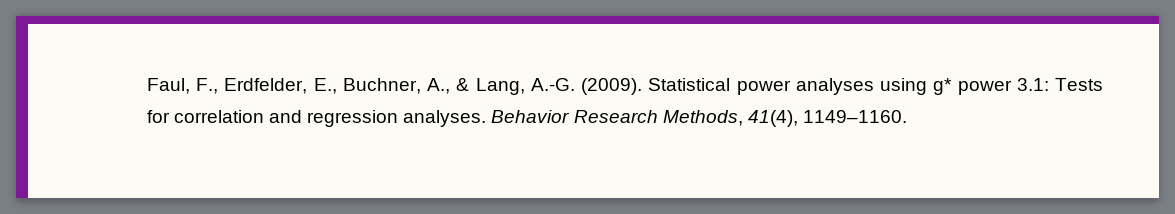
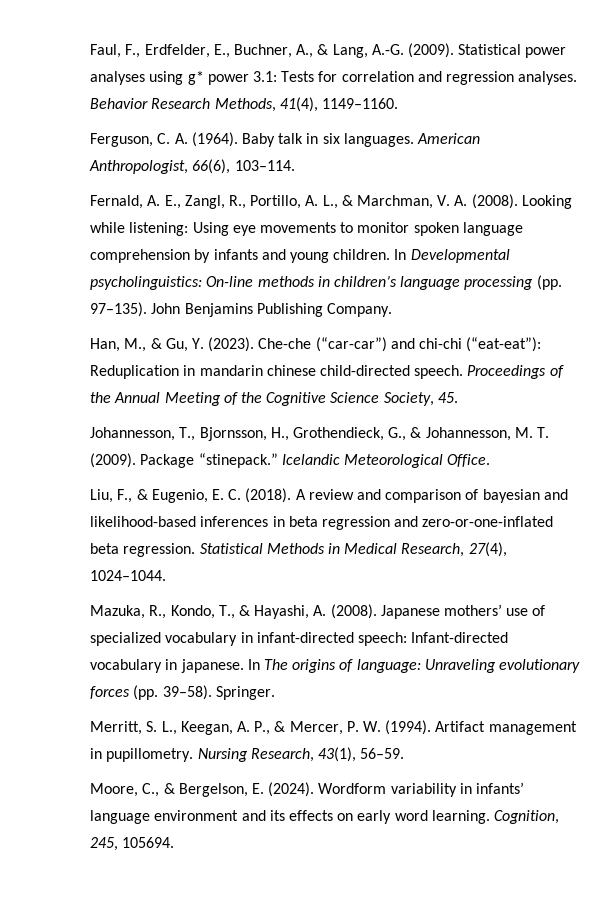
(907, 116) none -> [90,132,480,147] [89,159,295,174] [90,194,572,209] [90,222,523,236] [90,249,510,263] [90,275,562,290] [90,302,393,317] [90,337,542,352] [90,365,564,379] [90,392,458,406] [90,427,549,441] [90,453,491,468] [90,488,568,503] [90,516,554,530] [90,542,507,557] [90,570,167,581] [90,604,546,619] [90,632,509,646] [90,659,580,673] [90,685,275,700] [90,720,577,735] [90,747,405,762] [90,782,524,797] [90,810,559,824] [90,837,175,851] // Ferguson, C. A. (1964). Baby talk in six languages. American Anthropologist, 66(6), 103–114. // Fernald, A. E., Zangl, R., Portillo, A. L., & Marchman, V. A. (2008). Looking while listening: Using eye movements to monitor spoken language comprehension by infants and young children. In Developmental psycholinguistics: On-line methods in children’s language processing (pp. 97–135). John Benjamins Publishing Company. // Han, M., & Gu, Y. (2023). Che-che (“car-car”) and chi-chi (“eat-eat”): Reduplication in mandarin chinese child-directed speech. Proceedings of the Annual Meeting of the Cognitive Science Society, 45. // Johannesson, T., Bjornsson, H., Grothendieck, G., & Johannesson, M. T. (2009). Package “stinepack.” Icelandic Meteorological Office. // Liu, F., & Eugenio, E. C. (2018). A review and comparison of bayesian and likelihood-based inferences in beta regression and zero-or-one-inflated beta regression. Statistical Methods in Medical Research, 27(4), 1024–1044. // Mazuka, R., Kondo, T., & Hayashi, A. (2008). Japanese mothers’ use of specialized vocabulary in infant-directed speech: Infant-directed vocabulary in japanese. In The origins of language: Unraveling evolutionary forces (pp. 39–58). Springer. // Merritt, S. L., Keegan, A. P., & Mercer, P. W. (1994). Artifact management in pupillometry. Nursing Research, 43(1), 56–59. // Moore, C., & Bergelson, E. (2024). Wordform variability in infants’ language environment and its effects on early word learning. Cognition, 245, 105694.

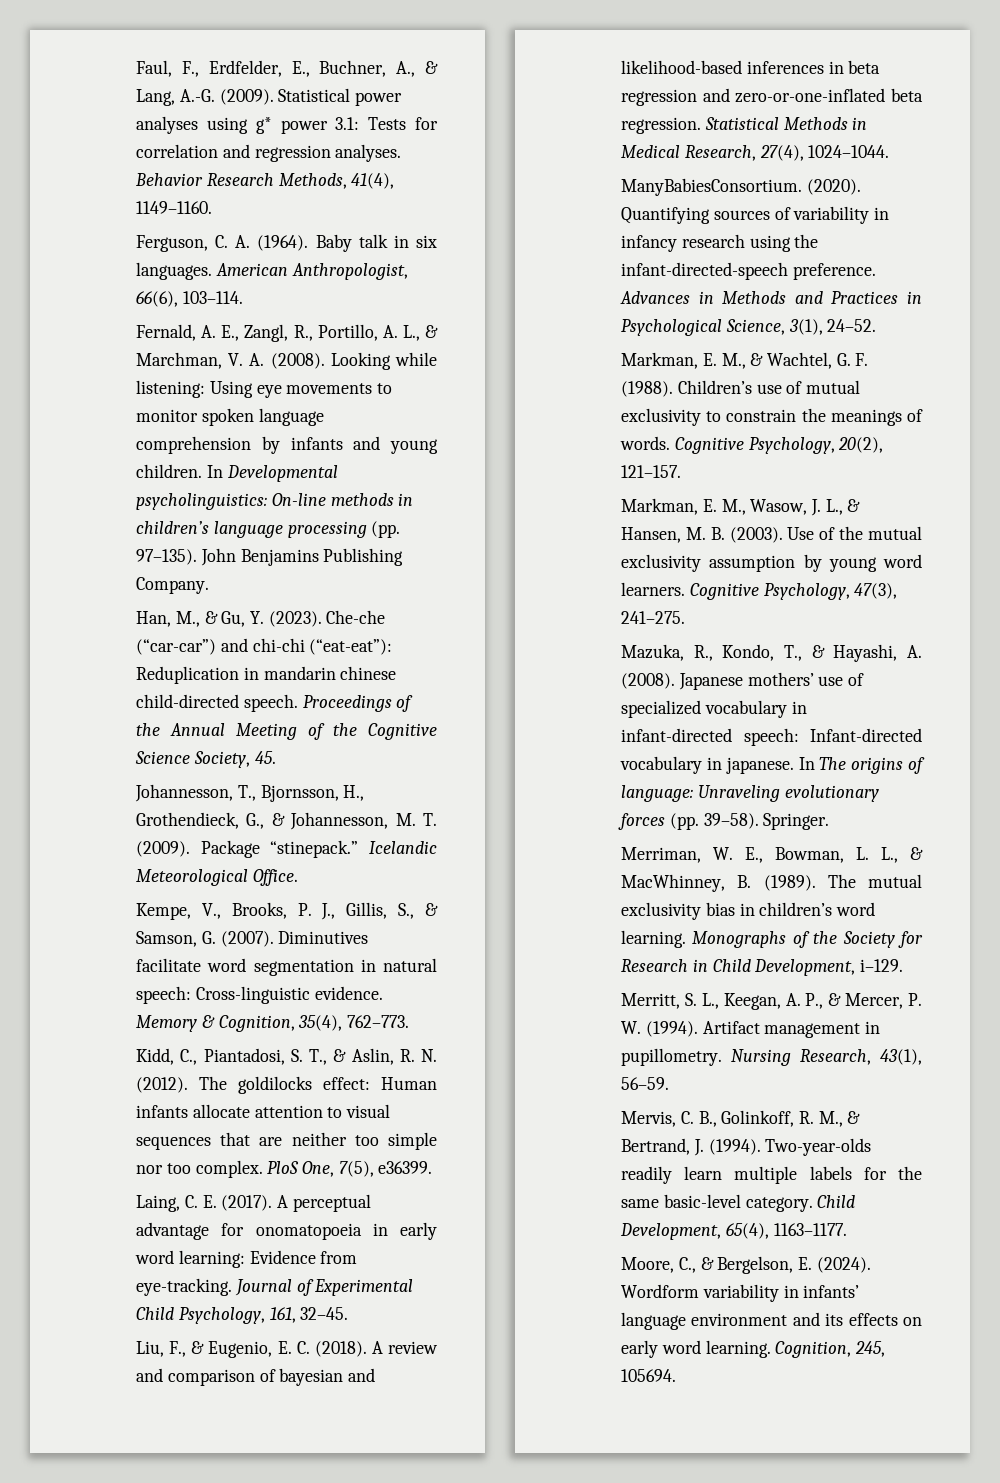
(491, 460) none -> [136,902,438,920] [136,931,369,947] [136,958,438,976] [136,986,383,1004] [136,1015,409,1032] [136,1048,437,1065] [136,1076,438,1094] [136,1104,390,1118] [136,1132,438,1150] [136,1160,433,1178] [136,1194,371,1212] [136,1222,438,1240] [135,1250,358,1268] [136,1278,414,1296] [136,1307,349,1324] // Kempe, V., Brooks, P. J., Gillis, S., & Samson, G. (2007). Diminutives facilitate word segmentation in natural speech: Cross-linguistic evidence. Memory & Cognition, 35(4), 762–773. // Kidd, C., Piantadosi, S. T., & Aslin, R. N. (2012). The goldilocks effect: Human infants allocate attention to visual sequences that are neither too simple nor too complex. PloS One, 7(5), e36399. // Laing, C. E. (2017). A perceptual advantage for onomatopoeia in early word learning: Evidence from eye-tracking. Journal of Experimental Child Psychology, 161, 32–45.
(167, 575) none -> [621,178,861,196] [621,206,889,224] [621,234,819,252] [621,262,876,280] [620,291,922,304] [621,319,877,336] [621,352,869,369] [621,380,860,397] [621,408,923,426] [620,436,884,454] [621,465,682,478] [621,498,861,516] [621,526,922,543] [621,554,922,572] [621,582,898,600] [621,611,686,624] // ManyBabiesConsortium. (2020). Quantifying sources of variability in infancy research using the infant-directed-speech preference. Advances in Methods and Practices in Psychological Science, 3(1), 24–52. // Markman, E. M., & Wachtel, G. F. (1988). Children’s use of mutual exclusivity to constrain the meanings of words. Cognitive Psychology, 20(2), 121–157. // Markman, E. M., Wasow, J. L., & Hansen, M. B. (2003). Use of the mutual exclusivity assumption by young word learners. Cognitive Psychology, 47(3), 241–275.
(275, 693) none -> [621,847,923,863] [621,874,922,892] [621,902,875,920] [621,930,923,948] [621,959,903,976] // Merriman, W. E., Bowman, L. L., & MacWhinney, B. (1989). The mutual exclusivity bias in children’s word learning. Monographs of the Society for Research in Child Development, i–129.
(405, 753) none -> [621,1110,861,1127] [621,1138,872,1156] [621,1166,922,1184] [621,1194,856,1212] [620,1223,847,1240] // Mervis, C. B., Golinkoff, R. M., & Bertrand, J. (1994). Two-year-olds readily learn multiple labels for the same basic-level category. Child Development, 65(4), 1163–1177.

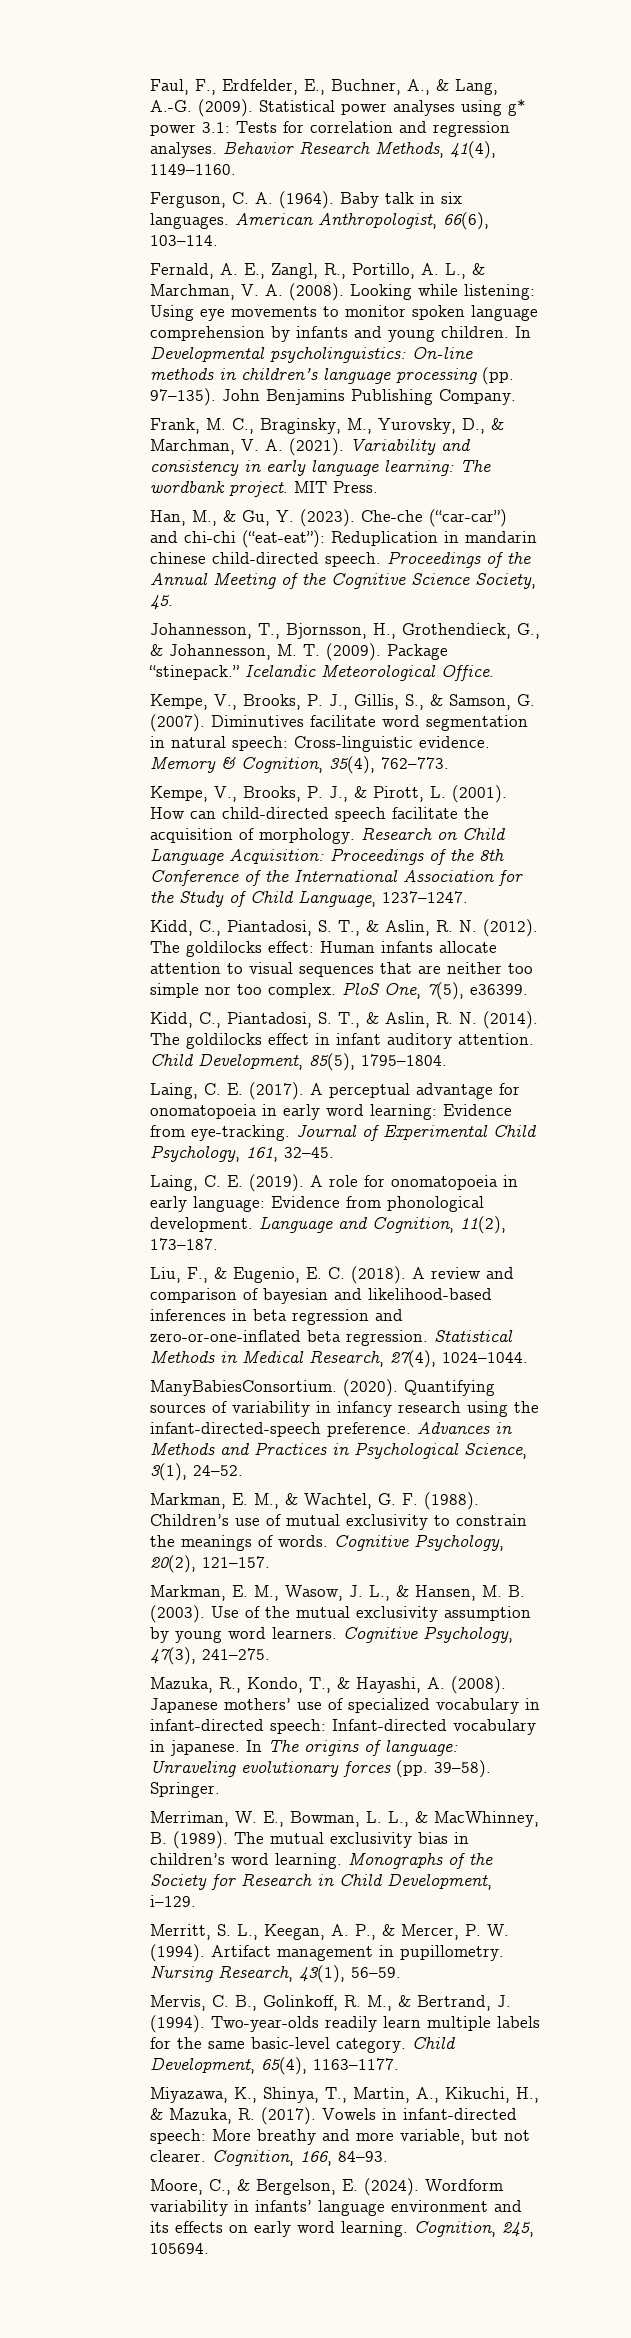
(210, 585) none -> [150,418,505,434] [150,438,472,456] [150,460,492,476] [150,481,379,497] // Frank, M. C., Braginsky, M., Yurovsky, D., & Marchman, V. A. (2021). Variability and consistency in early language learning: The wordbank project. MIT Press.
(409, 1021) none -> [150,785,508,803] [150,807,490,822] [150,827,507,844] [150,848,506,865] [150,870,524,886] [150,890,469,907] // Kempe, V., Brooks, P. J., & Pirott, L. (2001). How can child-directed speech facilitate the acquisition of morphology. Research on Child Language Acquisition: Proceedings of the 8th Conference of the International Association for the Study of Child Language, 1237–1247.
(433, 1167) none -> [150,1011,539,1029] [150,1033,535,1049] [150,1053,448,1071] // Kidd, C., Piantadosi, S. T., & Aslin, R. N. (2014). The goldilocks effect in infant auditory attention. Child Development, 85(5), 1795–1804.
(349, 1313) none -> [150,1174,519,1192] [150,1196,485,1212] [150,1216,507,1234] [150,1238,219,1250] // Laing, C. E. (2019). A role for onomatopoeia in early language: Evidence from phonological development. Language and Cognition, 11(2), 173–187.
(847, 1229) none -> [150,2087,540,2103] [150,2107,518,2125] [150,2129,531,2145] [150,2150,389,2166] // Miyazawa, K., Shinya, T., Martin, A., Kikuchi, H., & Mazuka, R. (2017). Vowels in infant-directed speech: More breathy and more variable, but not clearer. Cognition, 166, 84–93.

